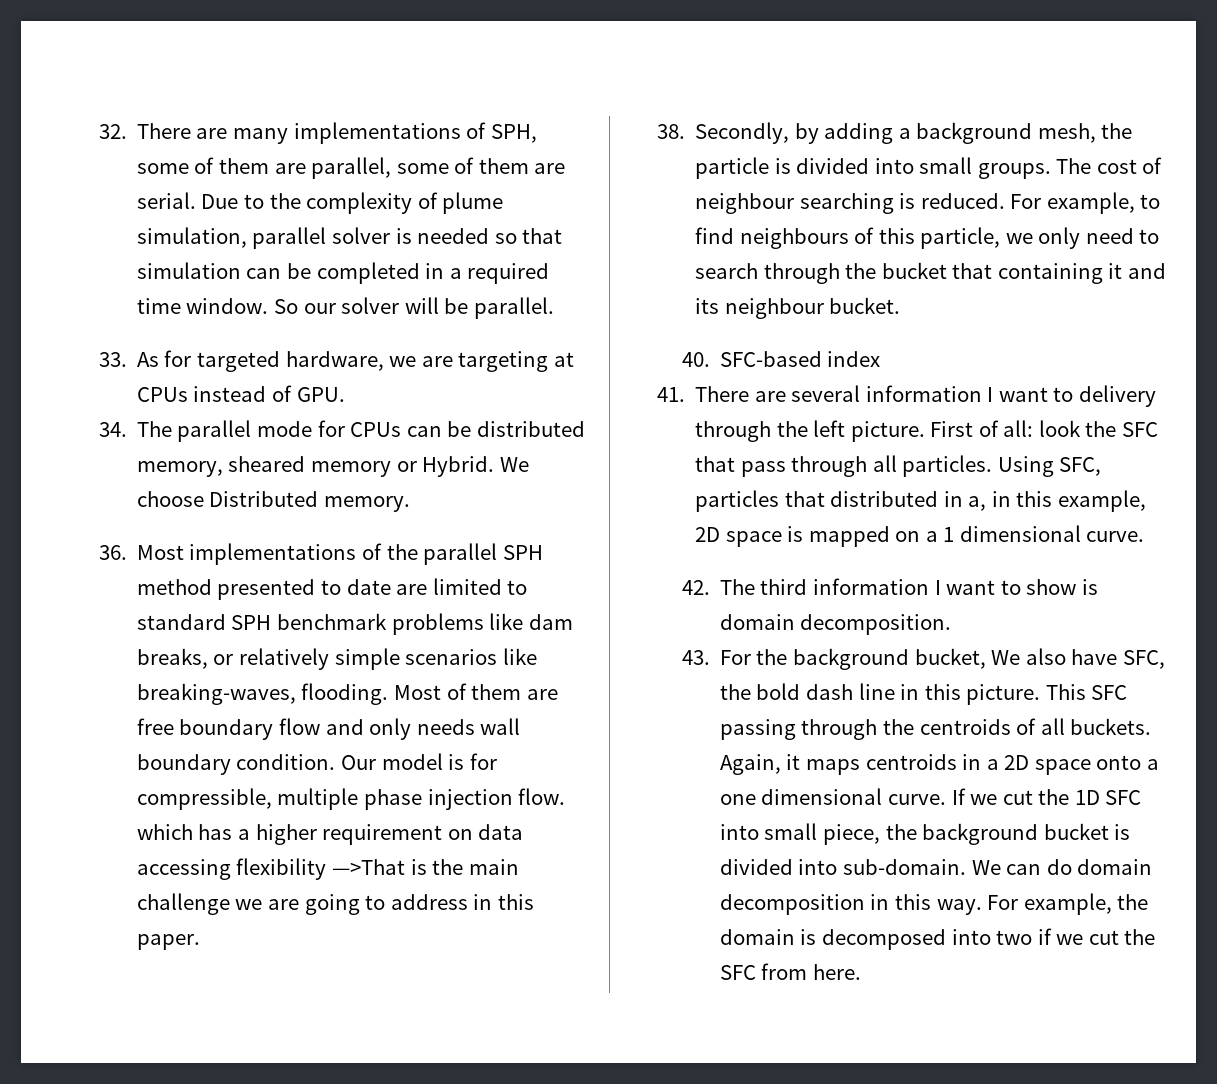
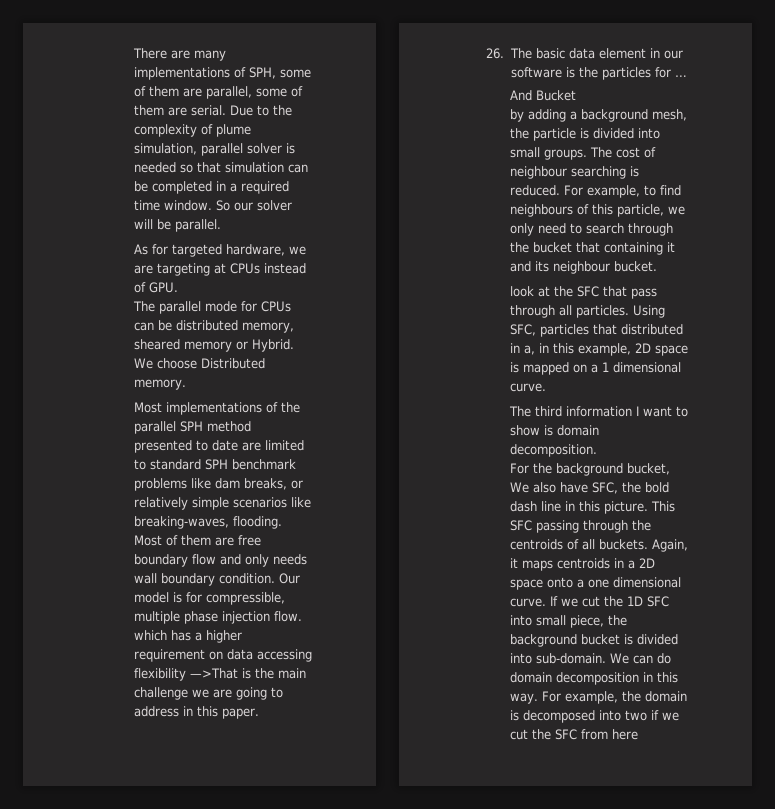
[98,124,127,139] 32. -> (132, 53) none
[98,352,127,367] 33. -> (221, 225) none
[98,422,127,437] 34. -> (178, 287) none
[98,545,127,560] 36. -> (186, 384) none
[656,122,790,144] 38. Secondly, -> [486,48,683,59] [510,67,687,80] [509,90,576,101] 26. The basic data element in our software is the particles for … // And Bucket //
[681,351,881,367] [656,385,1156,407] [695,420,1081,442] 40. SFC-based index // 41. There are several information I want to delivery through the left picture. First of all: look -> [509,286,550,297] look at
[681,580,710,595] 42. -> (546, 387) none
[681,650,710,665] 43. -> (597, 450) none
[813,964,862,980] here. -> [611,729,638,740] here

